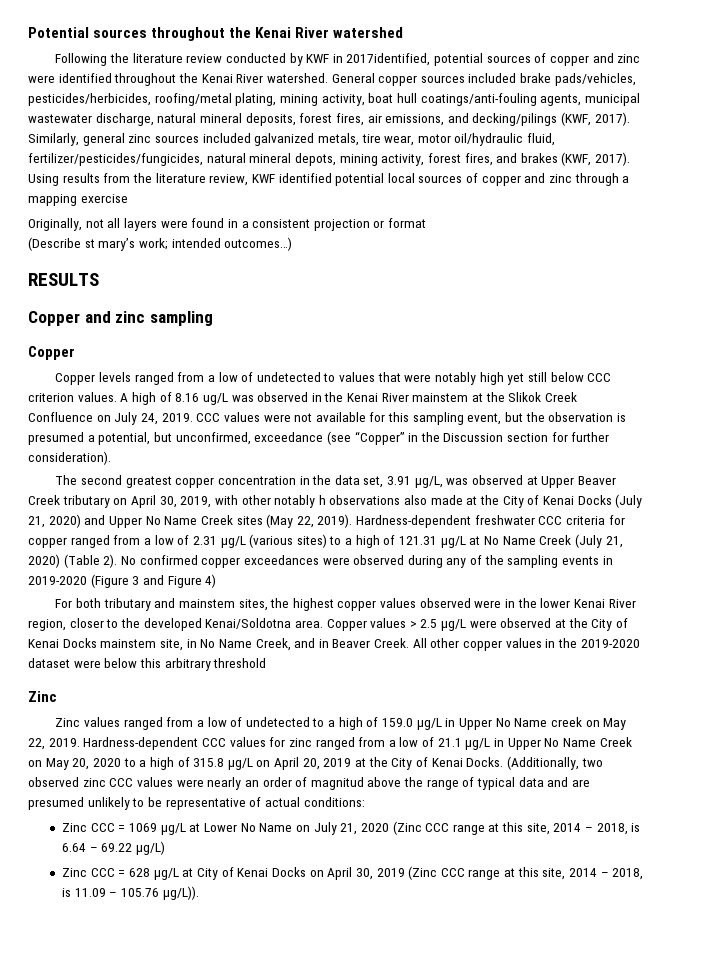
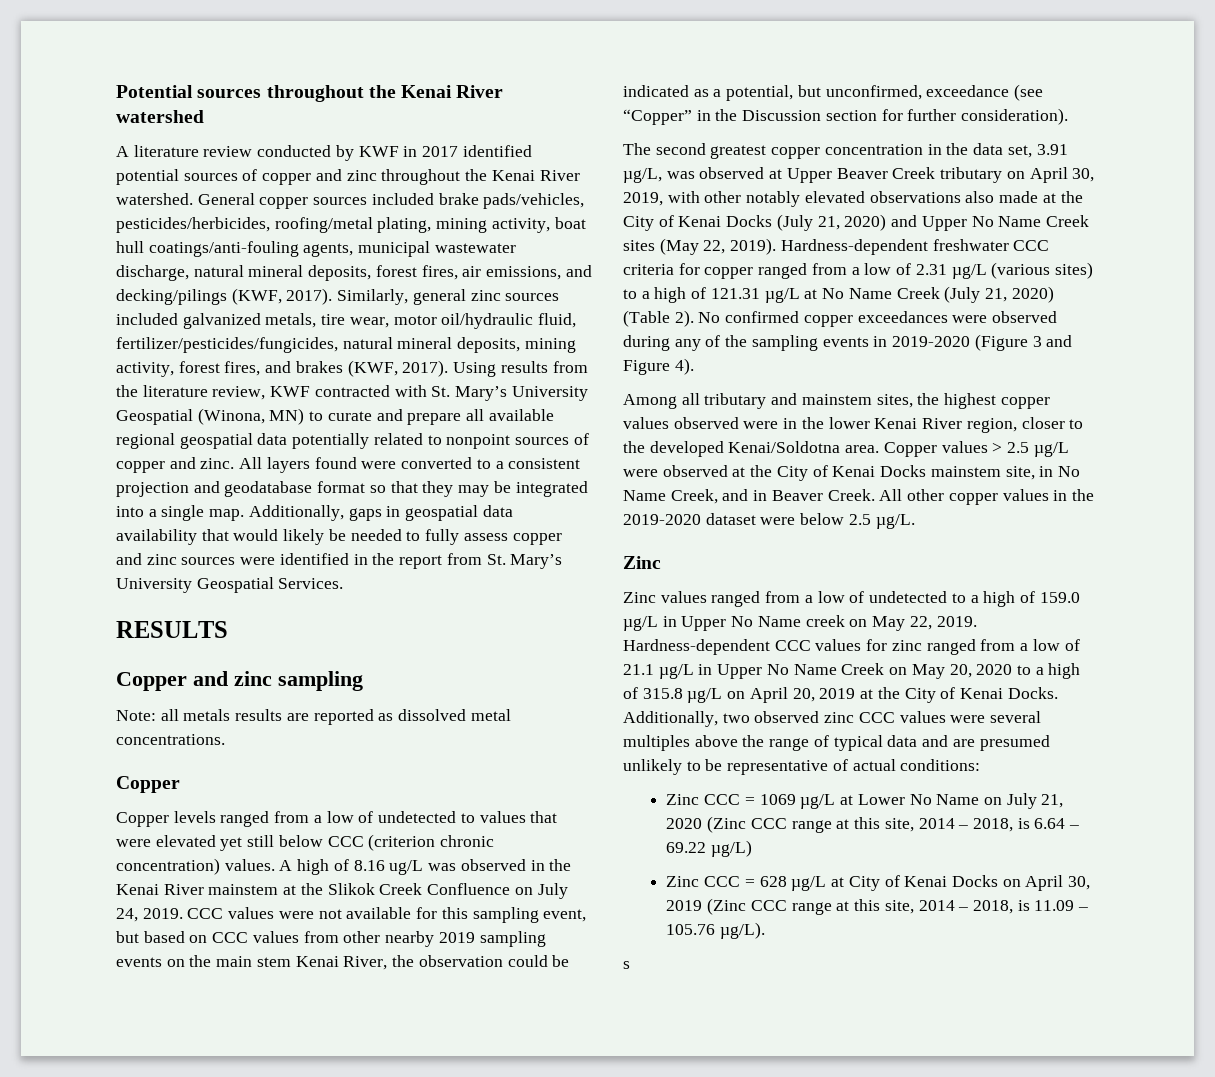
[55,53,129,66] Following the -> [116,146,129,157] A
[346,53,431,66] 2017identified, -> [422,145,532,157] 2017 identified
[28,73,112,83] were identified -> (377, 175) none
[294,153,336,166] depots, -> [457,337,521,353] deposits,
[278,173,630,186] [28,194,128,206] [28,218,238,231] identified potential local sources of copper and zinc through a mapping exercise // Originally, not all layers were found in -> [314,385,588,401] [116,408,554,425] [116,433,589,449] [116,457,491,473] contracted with St. Mary’s University Geospatial (Winona, MN) to curate and prepare all available regional geospatial data potentially related to nonpoint sources of copper and zinc. All layers found were converted to
[373,220,385,228] or -> [193,481,313,497] and geodatabase
[28,237,293,251] // (Describe st mary’s work; intended outcomes…) -> [369,481,588,497] [116,505,513,521] [116,529,562,545] [116,553,563,569] [116,577,344,593] so that they may be integrated into a single map. Additionally, gaps in geospatial data availability that would likely be needed to fully assess copper and zinc sources were identified in the report from St. Mary’s University Geospatial Services.
(213, 318) none -> [116,709,511,725] [116,734,225,745] // Note: all metals results are reported as dissolved metal concentrations.
[435,372,504,385] notably high -> [155,835,216,847] elevated
[28,393,74,402] criterion -> [368,834,495,851] [116,858,220,875] (criterion chronic concentration)
[525,412,626,422] [28,432,84,445] the observation is presumed -> [143,931,546,947] [116,955,570,970] [623,85,709,97] based on CCC values from other nearby 2019 sampling events on the main stem Kenai River, the observation could be indicated as
[318,495,326,505] h -> [804,191,865,203] elevated
[205,574,217,588] [55,598,101,608] 4) // For both -> [674,358,694,375] [623,393,700,409] 4). // Among all
[139,658,267,671] this arbitrary threshold -> [848,514,915,529] 2.5 µg/L.
[506,756,579,770] (Additionally, -> [623,711,718,727] Additionally,
[207,777,364,790] nearly an order of magnitud -> [990,711,1042,723] [623,735,690,751] several multiples
[162,886,199,900] µg/L)). -> [720,922,766,939] [623,961,630,969] µg/L). // s

